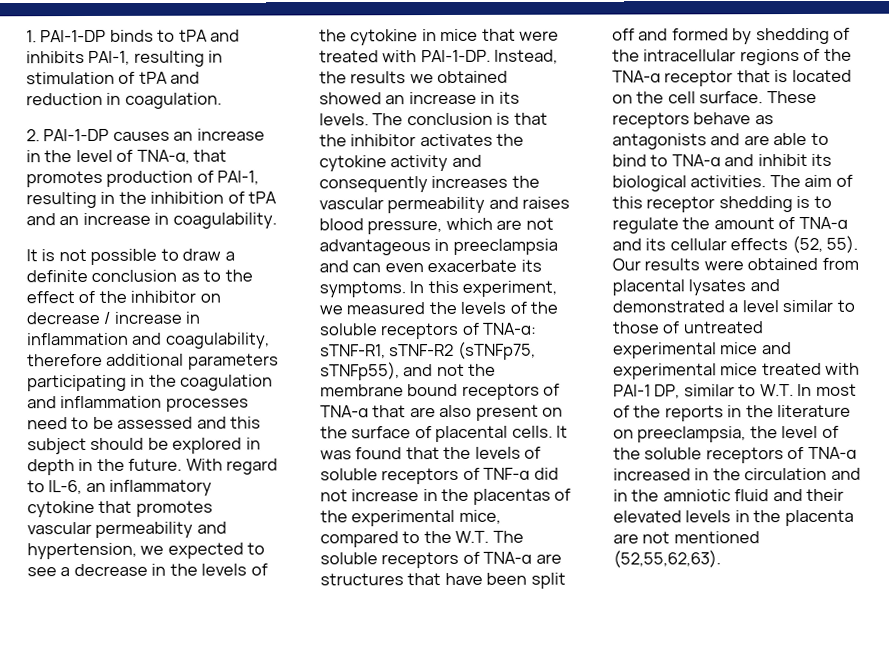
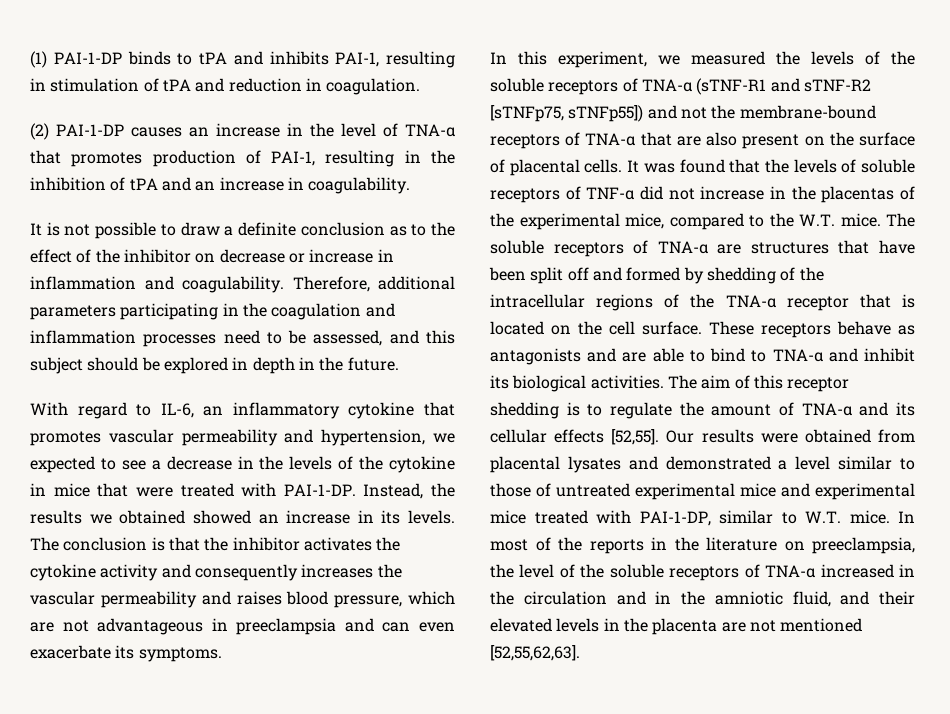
[26,30,37,43] 1. -> [30,51,47,68] (1)
[26,129,40,142] 2. -> [30,123,49,140] (2)
[136,149,190,164] TNA-α, -> [405,124,455,137] TNA-α
[103,311,111,324] / -> [288,253,305,263] or
[165,332,270,349] [27,353,103,367] coagulability, therefore -> [182,276,370,293] coagulability. Therefore,
[117,416,194,429] assessed -> [313,330,383,346] assessed,
(183, 464) none -> (399, 364) //
(406, 289) none -> (222, 654) //
[482,322,538,335] [320,341,536,360] [320,362,400,381] TNA-α: sTNF-R1, sTNF-R2 (sTNFp75, sTNFp55), -> [641,78,871,95] [490,105,644,122] TNA-α (sTNF-R1 and sTNF-R2 [sTNFp75, sTNFp55])
[320,383,459,397] membrane bound -> [739,105,876,119] membrane-bound
(490, 536) none -> [840,213,881,227] mice.
[791,235,859,254] (52, 55). -> [611,429,660,445] [52,55].
[613,384,681,399] PAI-1 DP, -> [639,511,711,526] PAI-1-DP,
(794, 390) none -> [849,510,890,524] mice.
[734,489,770,502] fluid -> [792,591,831,607] fluid,
[613,550,721,568] (52,55,62,63). -> [490,645,580,661] [52,55,62,63].

